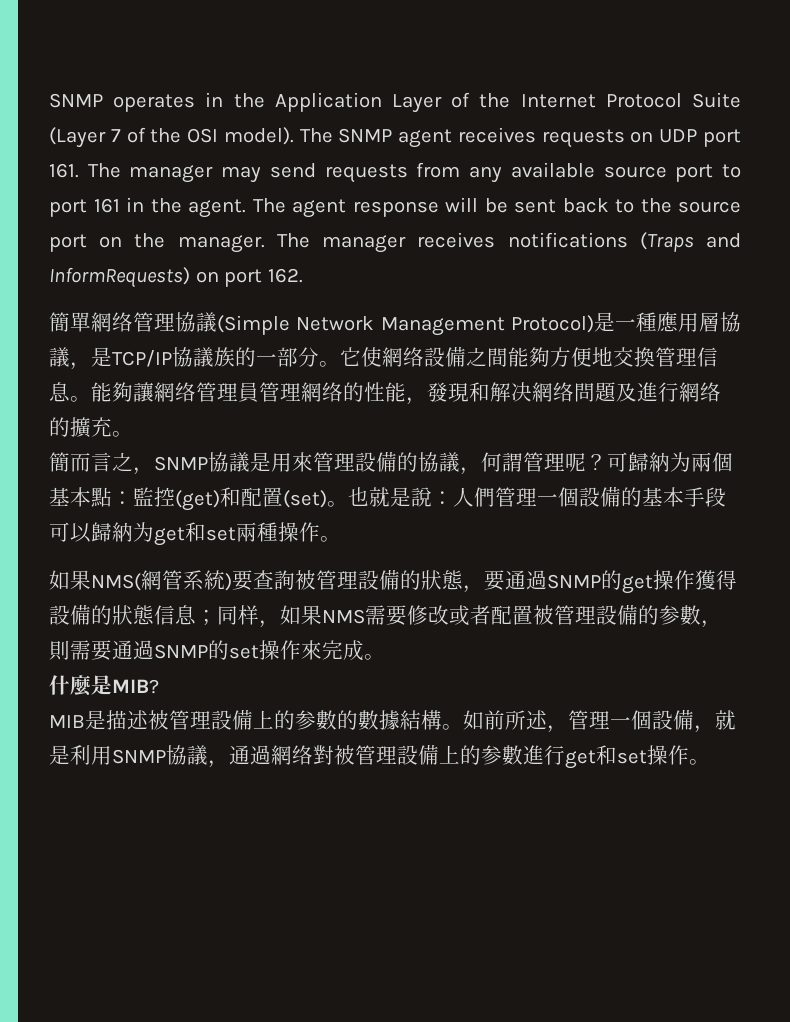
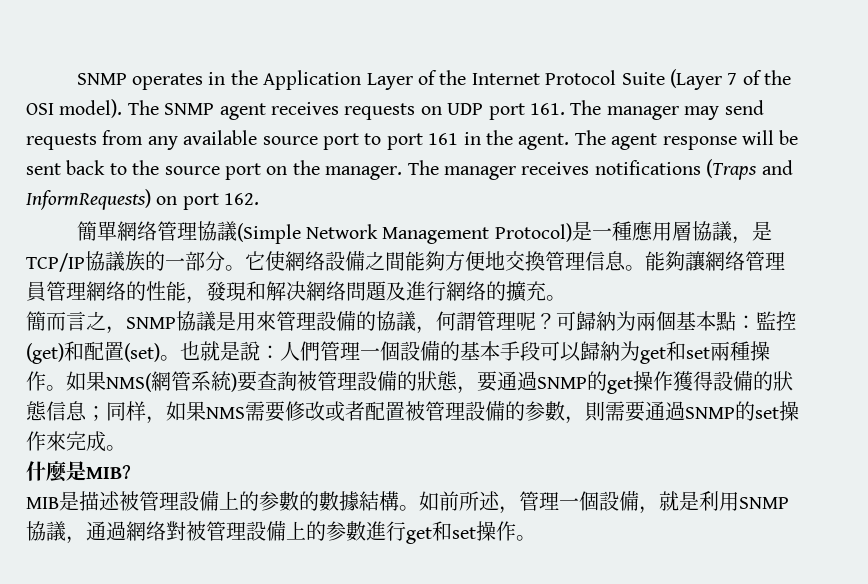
(341, 539) // -> (66, 388) none

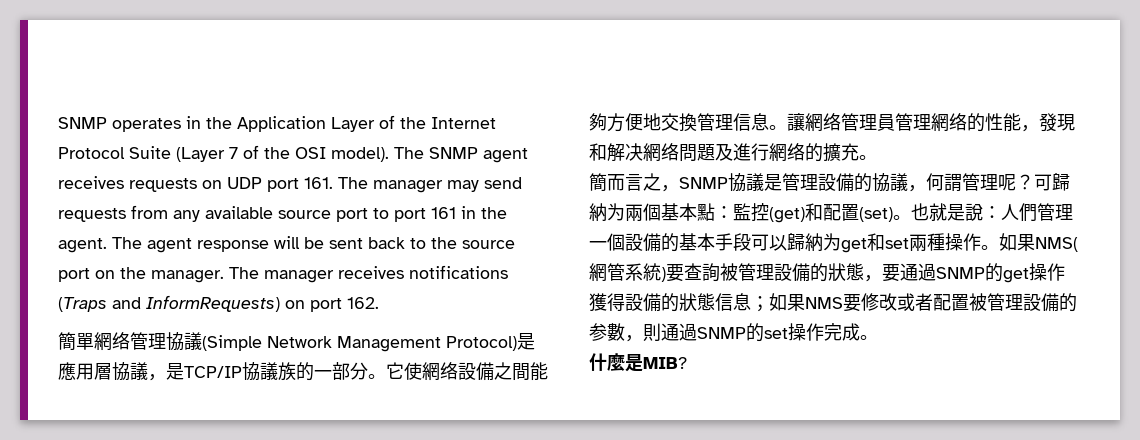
[591,221,632,241] 一種 -> (535, 341) none
[645,251,685,271] 能夠 -> (787, 127) none
[236,311,276,331] 用來 -> (782, 182) none
[106,401,166,424] 同样， -> (769, 304) none
[245,401,265,421] 需 -> (843, 303) none
[605,401,645,422] 需要 -> (661, 332) none
[46,431,66,451] 來 -> (824, 332) none
[26,491,789,514] [26,521,536,544] // MIB是描述被管理設備上的参數的數據結構。如前所述，管理一個設備，就是利用SNMP協議，通過網络對被管理設備上的参數進行get和set操作。 -> (687, 363) none

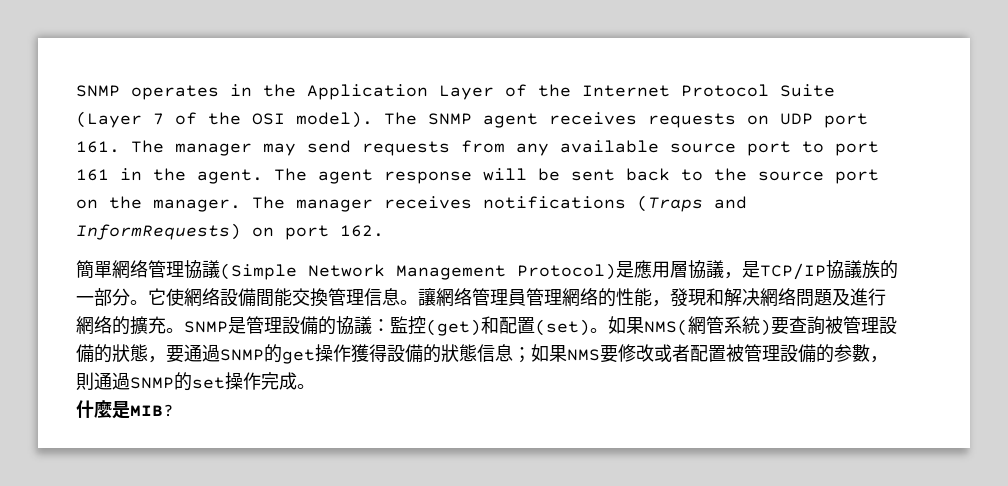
[494,362,548,381] [589,113,661,132] 之間能夠方便地 -> [256,288,292,307] 間能
[589,172,1070,192] [589,203,715,222] // 簡而言之，SNMP協議是管理設備的協議，何謂管理呢？可歸納为兩個基本點 -> [184,316,372,335] SNMP是管理設備的協議
[911,203,1073,222] [589,232,999,253] 也就是說：人們管理一個設備的基本手段可以歸納为get和set兩種操作。 -> (608, 330) none

